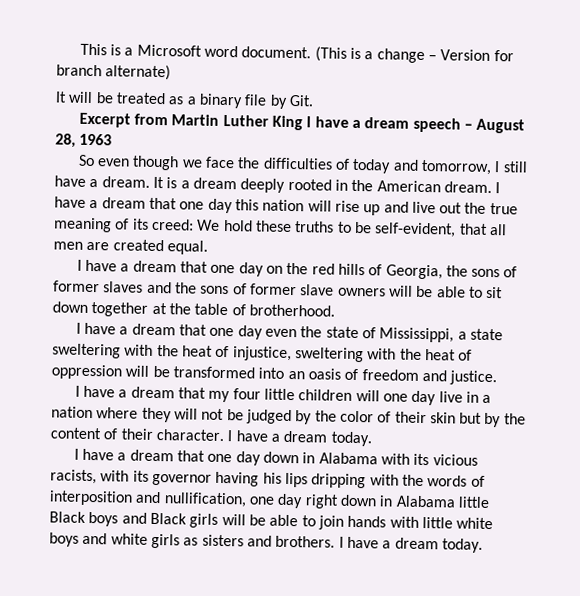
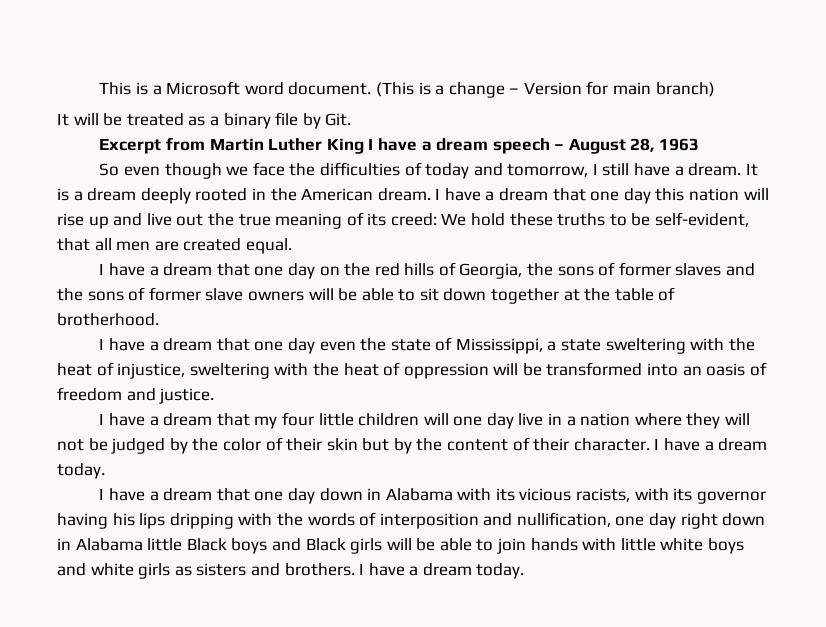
[56,64,172,81] branch alternate) -> [613,82,715,97] main branch)

